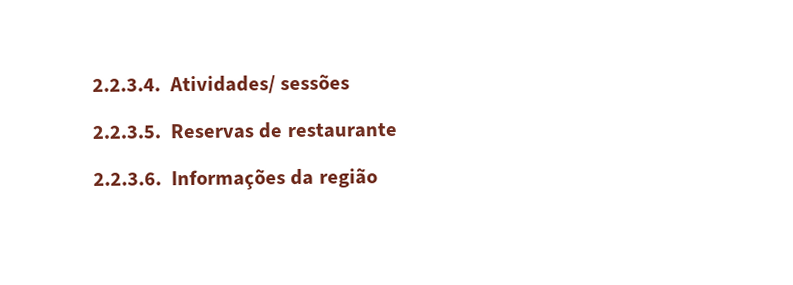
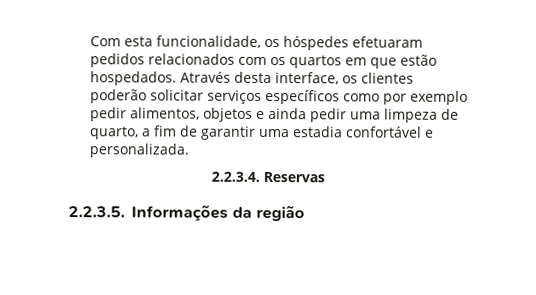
[92,74,351,95] [92,121,397,140] [93,172,162,186] 2.2.3.4. Atividades/ sessões // 2.2.3.5. Reservas de restaurante // 2.2.3.6. -> [89,35,423,51] [89,53,437,69] [89,71,414,86] [89,89,468,105] [89,107,459,123] [89,125,434,140] [88,143,190,158] [210,171,325,183] [68,206,125,218] Com esta funcionalidade, os hóspedes efetuaram pedidos relacionados com os quartos em que estão hospedados. Através desta interface, os clientes poderão solicitar serviços específicos como por exemplo pedir alimentos, objetos e ainda pedir uma limpeza de quarto, a fim de garantir uma estadia confortável e personalizada. // 2.2.3.4. Reservas // 2.2.3.5.

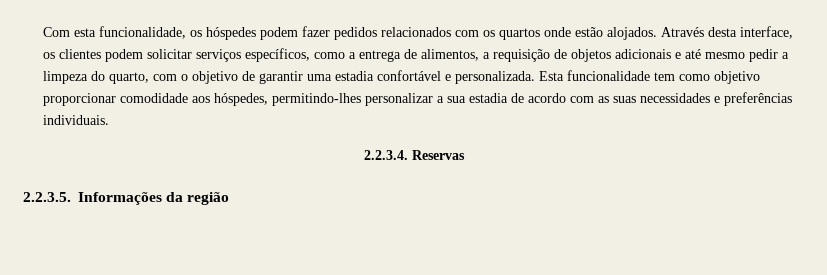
[351,36,423,48] efetuaram -> [259,26,330,40] podem fazer
[344,54,437,69] [89,71,177,86] em que estão hospedados. -> [543,27,657,40] onde estão alojados.
[89,89,147,104] poderão -> [104,49,143,62] podem
[264,89,468,105] [89,107,459,123] [89,125,177,140] específicos como por exemplo pedir alimentos, objetos e ainda pedir uma limpeza de quarto, a fim -> [244,48,789,62] [42,71,238,84] específicos, como a entrega de alimentos, a requisição de objetos adicionais e até mesmo pedir a limpeza do quarto, com o objetivo
(190, 150) none -> [538,70,760,84] [42,92,792,106] [42,115,109,125] Esta funcionalidade tem como objetivo proporcionar comodidade aos hóspedes, permitindo-lhes personalizar a sua estadia de acordo com as suas necessidades e preferências individuais.

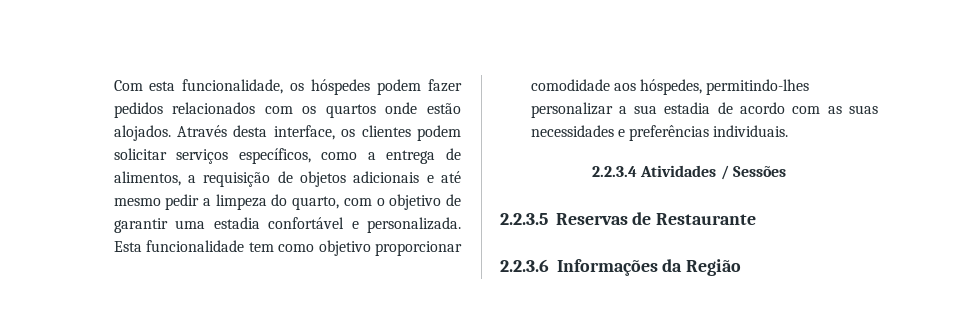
[363,150,465,160] [23,192,71,202] 2.2.3.4. Reservas // 2.2.3.5. -> [592,165,786,180] [500,212,757,225] [500,259,549,272] 2.2.3.4 Atividades / Sessões // 2.2.3.5 Reservas de Restaurante // 2.2.3.6
[187,192,230,205] região -> [686,259,742,276] Região

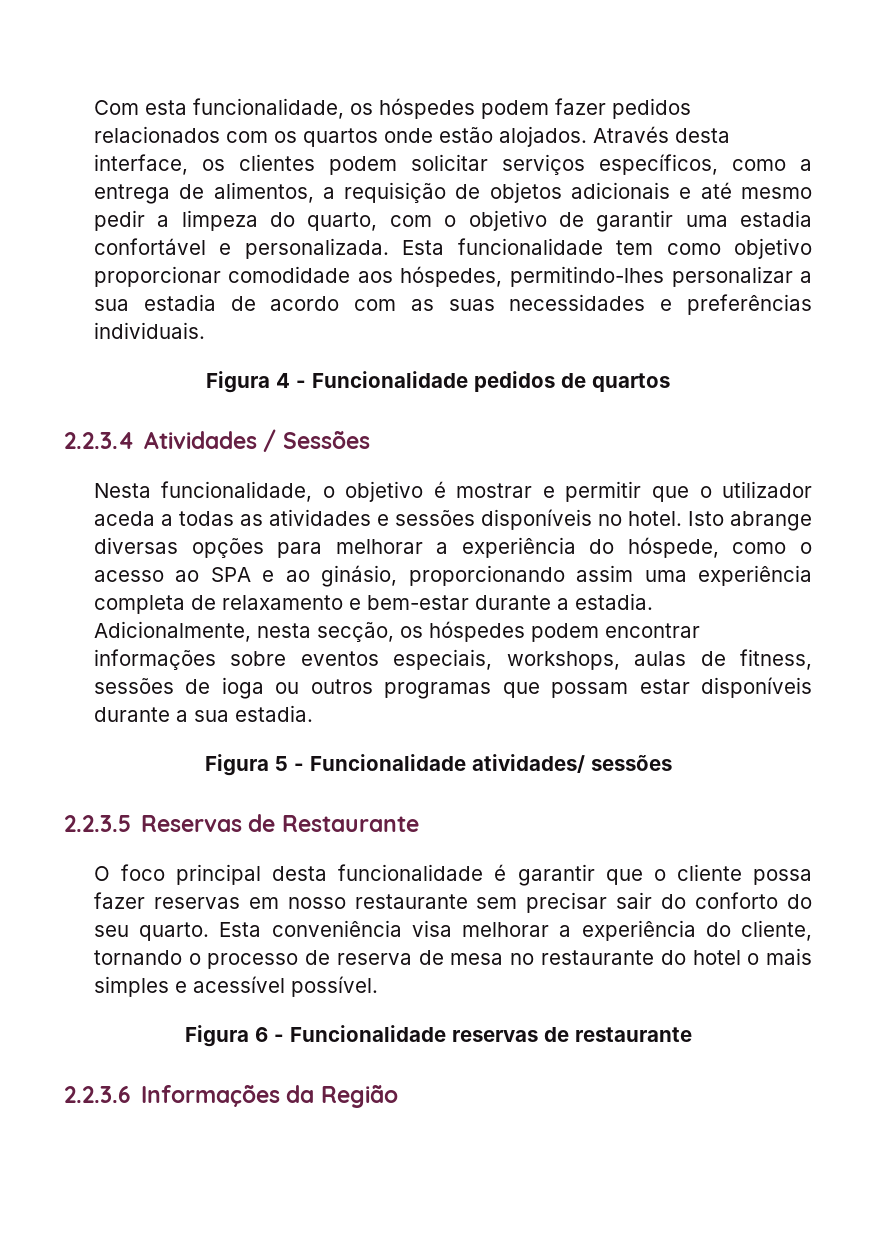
[592,165,786,180] [500,212,757,225] 2.2.3.4 Atividades / Sessões // 2.2.3.5 Reservas de Restaurante -> [206,371,670,393] [64,429,370,452] [93,481,813,502] [93,509,812,531] [93,537,813,558] [93,565,813,587] [93,593,653,614] [93,621,700,642] [93,649,812,670] [93,677,812,699] [93,705,313,722] [204,754,672,776] [64,814,419,832] [93,864,812,886] [93,892,812,913] [93,920,812,941] [93,948,812,969] [93,976,378,997] [184,1025,692,1047] Figura 4 - Funcionalidade pedidos de quartos // 2.2.3.4 Atividades / Sessões // Nesta funcionalidade, o objetivo é mostrar e permitir que o utilizador aceda a todas as atividades e sessões disponíveis no hotel. Isto abrange diversas opções para melhorar a experiência do hóspede, como o acesso ao SPA e ao ginásio, proporcionando assim uma experiência completa de relaxamento e bem-estar durante a estadia. Adicionalmente, nesta secção, os hóspedes podem encontrar informações sobre eventos especiais, workshops, aulas de fitness, sessões de ioga ou outros programas que possam estar disponíveis durante a sua estadia. // Figura 5 - Funcionalidade atividades/ sessões // 2.2.3.5 Reservas de Restaurante // O foco principal desta funcionalidade é garantir que o cliente possa fazer reservas em nosso restaurante sem precisar sair do conforto do seu quarto. Esta conveniência visa melhorar a experiência do cliente, tornando o processo de reserva de mesa no restaurante do hotel o mais simples e acessível possível. // Figura 6 - Funcionalidade reservas de restaurante

